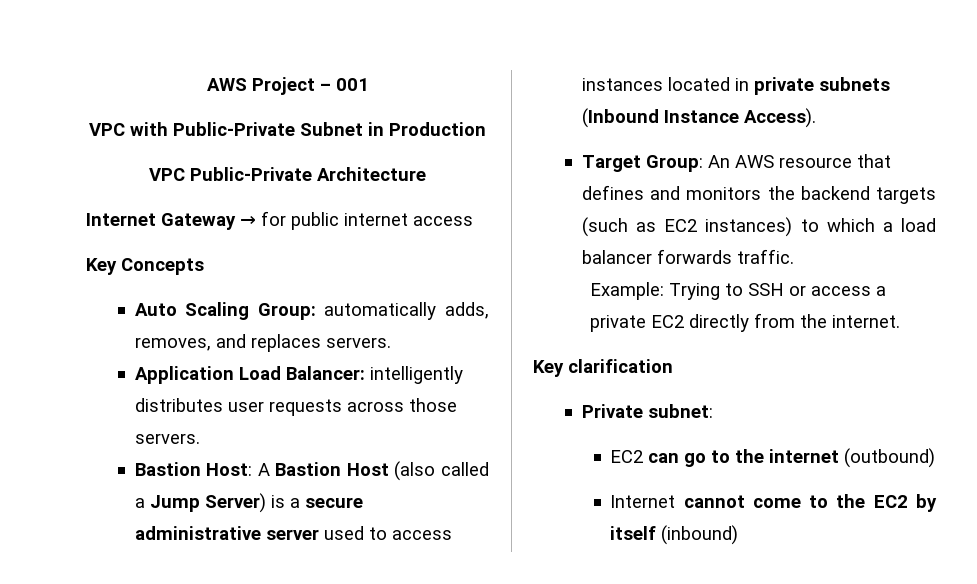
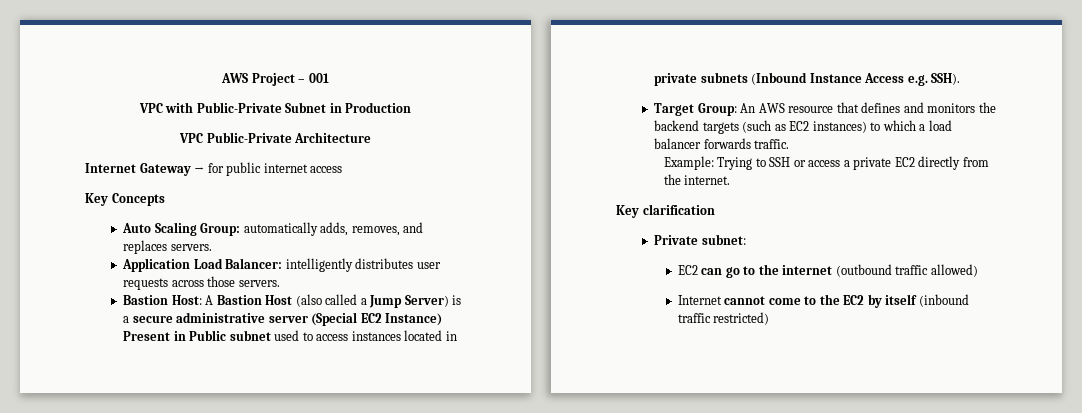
(319, 534) none -> [311,312,443,326] [123,330,271,341] (Special EC2 Instance) Present in Public subnet
[743,108,816,128] Access). -> [864,73,961,86] Access e.g. SSH).
[844,448,936,468] (outbound) -> [835,264,978,277] (outbound traffic allowed)
[661,525,739,545] (inbound) -> [918,294,969,307] [677,312,770,325] (inbound traffic restricted)

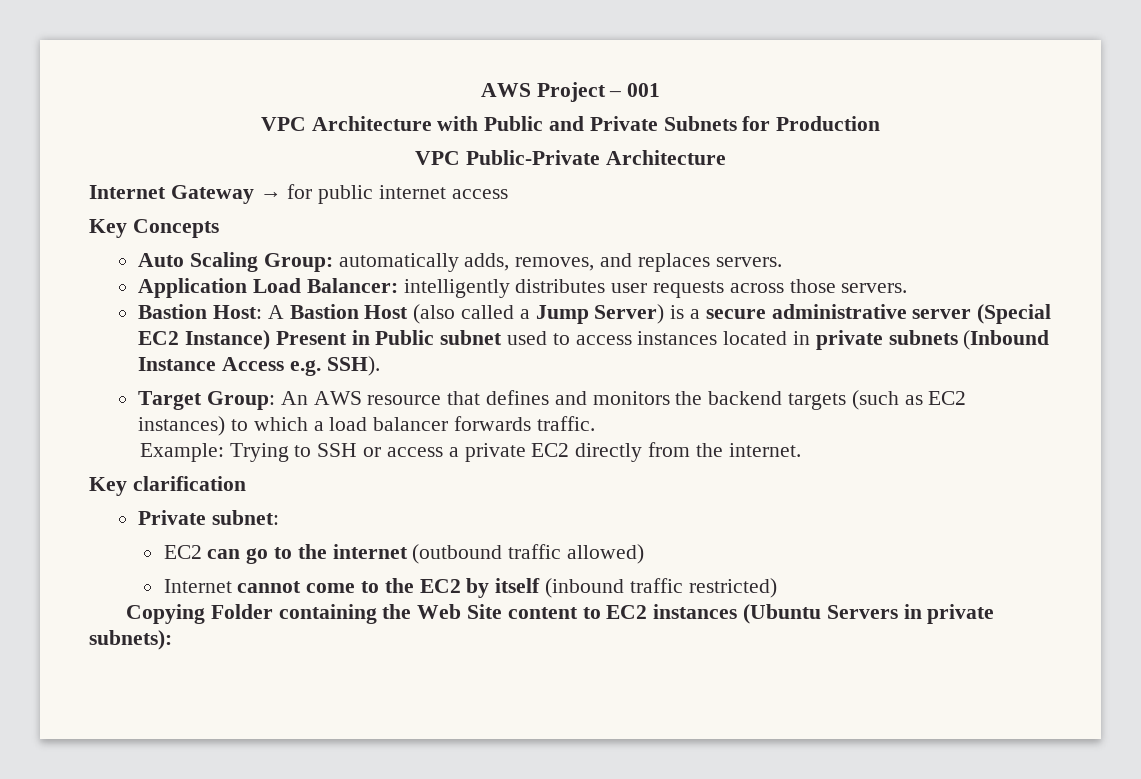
[165,102,342,113] with Public-Private Subnet in -> [311,116,771,131] Architecture with Public and Private Subnets for
(770, 318) none -> [125,604,995,624] [89,630,172,650] // Copying Folder containing the Web Site content to EC2 instances (Ubuntu Servers in private subnets):

